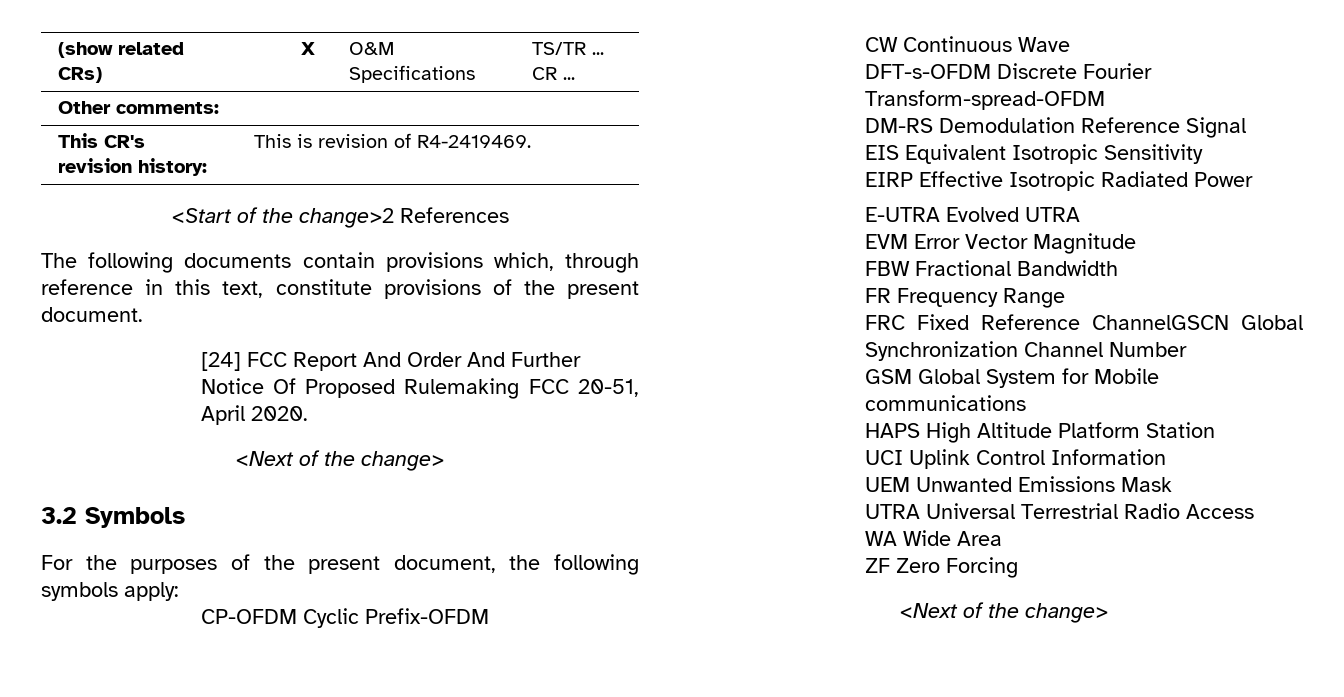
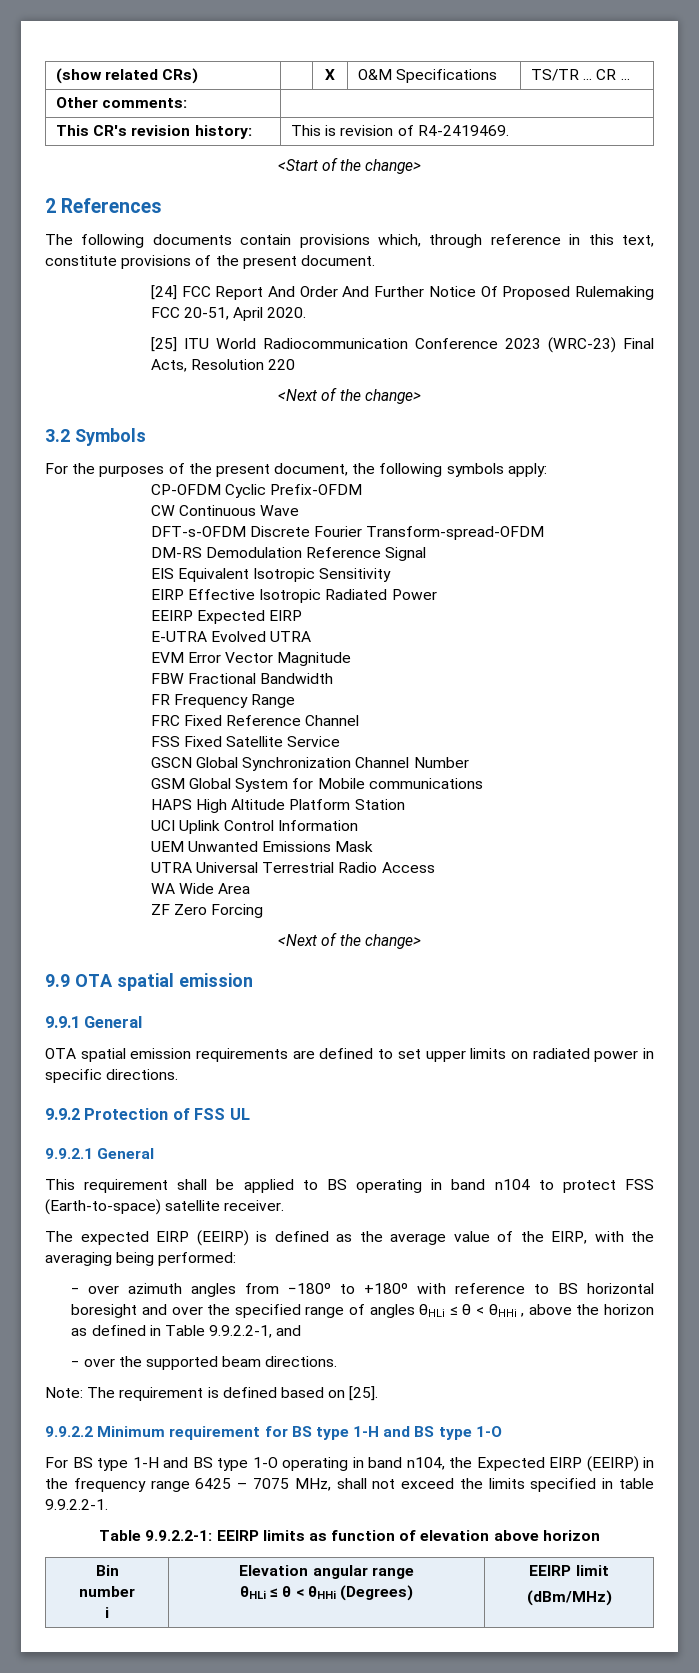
[298,208,394,228] change>2 -> [365,159,422,174] [45,198,56,213] change> // 2
(308, 413) none -> [150,337,654,353] [150,359,296,372] // [25] ITU World Radiocommunication Conference 2023 (WRC-23) Final Acts, Resolution 220
(1253, 179) none -> [150,610,303,624] // EEIRP Expected EIRP
[1091,315,1229,330] ChannelGSCN -> [305,715,360,726] [150,736,341,747] [150,757,192,768] Channel // FSS Fixed Satellite Service // GSCN
(1108, 613) none -> [45,973,253,991] [45,1016,143,1028] [45,1048,654,1062] [45,1069,179,1083] [45,1108,250,1120] [45,1148,155,1159] [45,1179,654,1193] [45,1199,285,1215] [45,1230,654,1246] [45,1252,237,1266] [71,1283,654,1297] [71,1304,654,1318] [71,1325,302,1338] [71,1356,338,1370] [45,1386,379,1401] [45,1426,502,1440] [45,1456,654,1472] [45,1478,654,1492] [45,1499,108,1510] [99,1530,600,1541] [95,1565,119,1576] [79,1586,135,1597] [105,1607,109,1618] [239,1565,414,1579] [240,1585,413,1601] [529,1565,609,1576] [526,1590,612,1606] // 9.9 OTA spatial emission // 9.9.1 General // OTA spatial emission requirements are defined to set upper limits on radiated power in specific directions. // 9.9.2 Protection of FSS UL // 9.9.2.1 General // This requirement shall be applied to BS operating in band n104 to protect FSS (Earth-to-space) satellite receiver. // The expected EIRP (EEIRP) is defined as the average value of the EIRP, with the averaging being performed: // ‒ over azimuth angles from −180º to +180º with reference to BS horizontal boresight and over the specified range of angles θHLi ≤ θ < θHHi , above the horizon as defined in Table 9.9.2.2-1, and // ‒ over the supported beam directions. // Note: The requirement is defined based on [25]. // 9.9.2.2 Minimum requirement for BS type 1-H and BS type 1-O // For BS type 1-H and BS type 1-O operating in band n104, the Expected EIRP (EEIRP) in the frequency range 6425 – 7075 MHz, shall not exceed the limits specified in table 9.9.2.2-1. // Table 9.9.2.2-1: EEIRP limits as function of elevation above horizon // Bin // number // i | Elevation angular range // θHLi ≤ θ < θHHi (Degrees) | EEIRP limit // (dBm/MHz)

